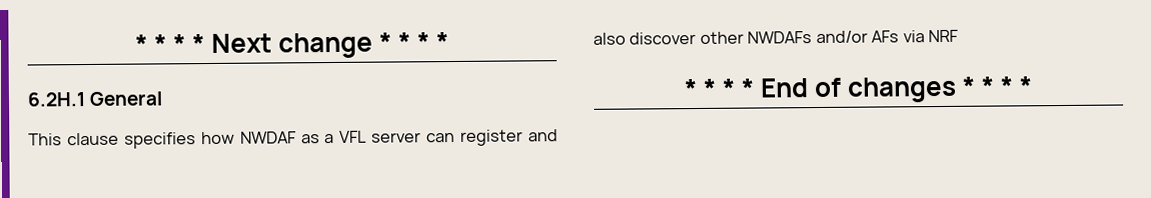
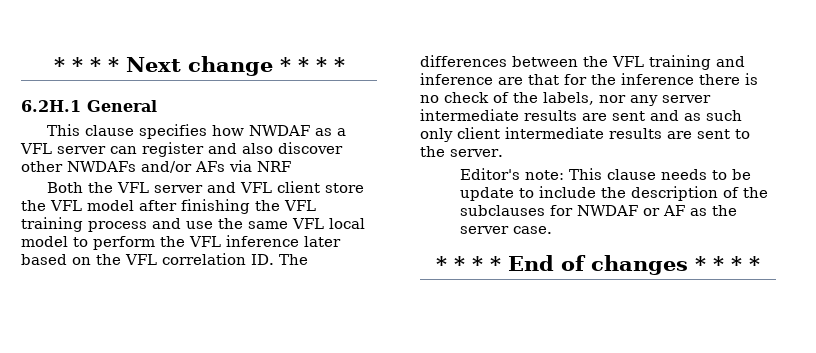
(959, 36) none -> [46,181,364,193] [21,199,316,214] [21,217,365,232] [21,235,341,250] [21,253,308,265] [420,55,745,70] [420,73,758,85] [420,92,711,106] [420,109,742,121] [420,127,750,142] [420,146,503,157] [460,168,752,180] [460,186,769,201] [460,205,738,216] [460,226,553,234] // Both the VFL server and VFL client store the VFL model after finishing the VFL training process and use the same VFL local model to perform the VFL inference later based on the VFL correlation ID. The differences between the VFL training and inference are that for the inference there is no check of the labels, nor any server intermediate results are sent and as such only client intermediate results are sent to the server. // Editor's note: This clause needs to be update to include the description of the subclauses for NWDAF or AF as the server case.

